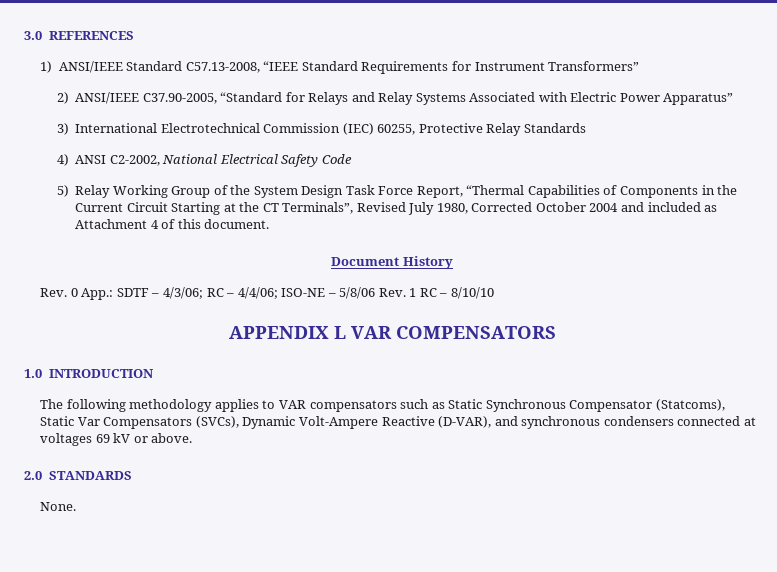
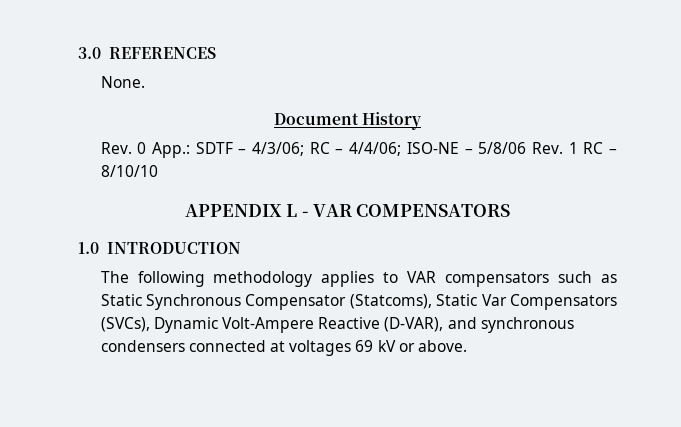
[40,61,640,74] [56,92,734,105] [56,123,586,136] [56,154,352,167] [56,185,738,198] [75,202,718,215] [75,219,270,229] 1) ANSI/IEEE Standard C57.13-2008, “IEEE Standard Requirements for Instrument Transformers” // 2) ANSI/IEEE C37.90-2005, “Standard for Relays and Relay Systems Associated with Electric Power Apparatus” // 3) International Electrotechnical Commission (IEC) 60255, Protective Relay Standards // 4) ANSI C2-2002, National Electrical Safety Code // 5) Relay Working Group of the System Design Task Force Report, “Thermal Capabilities of Components in the Current Circuit Starting at the CT Terminals”, Revised July 1980, Corrected October 2004 and included as Attachment 4 of this document. -> [100,76,145,88] None.
(346, 332) none -> [302,211,308,217] -
[24,471,132,480] [40,502,77,511] // 2.0 STANDARDS // None. -> (467, 346) none

